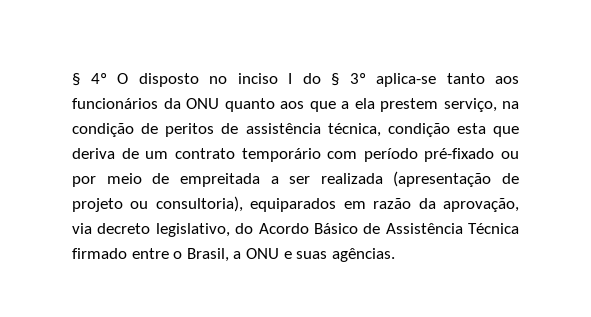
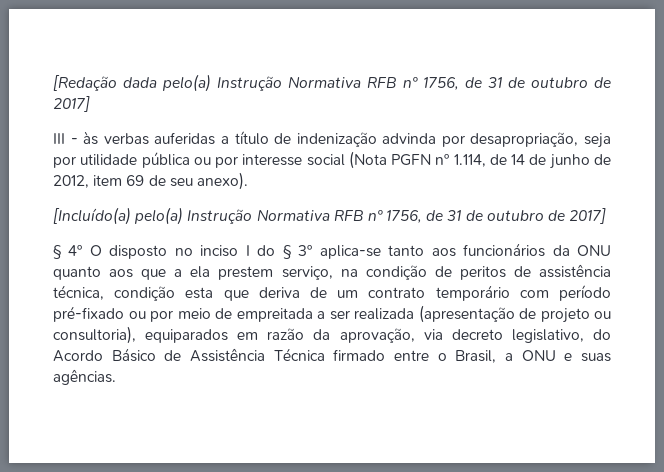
(72, 79) none -> [53,74,611,92] [53,96,90,112] [53,131,611,148] [53,151,611,169] [53,172,248,190] [53,207,607,225] [Redação dada pelo(a) Instrução Normativa RFB nº 1756, de 31 de outubro de 2017] // III - às verbas auferidas a título de indenização advinda por desapropriação, seja por utilidade pública ou por interesse social (Nota PGFN nº 1.114, de 14 de junho de 2012, item 69 de seu anexo). // [Incluído(a) pelo(a) Instrução Normativa RFB nº 1756, de 31 de outubro de 2017] //

